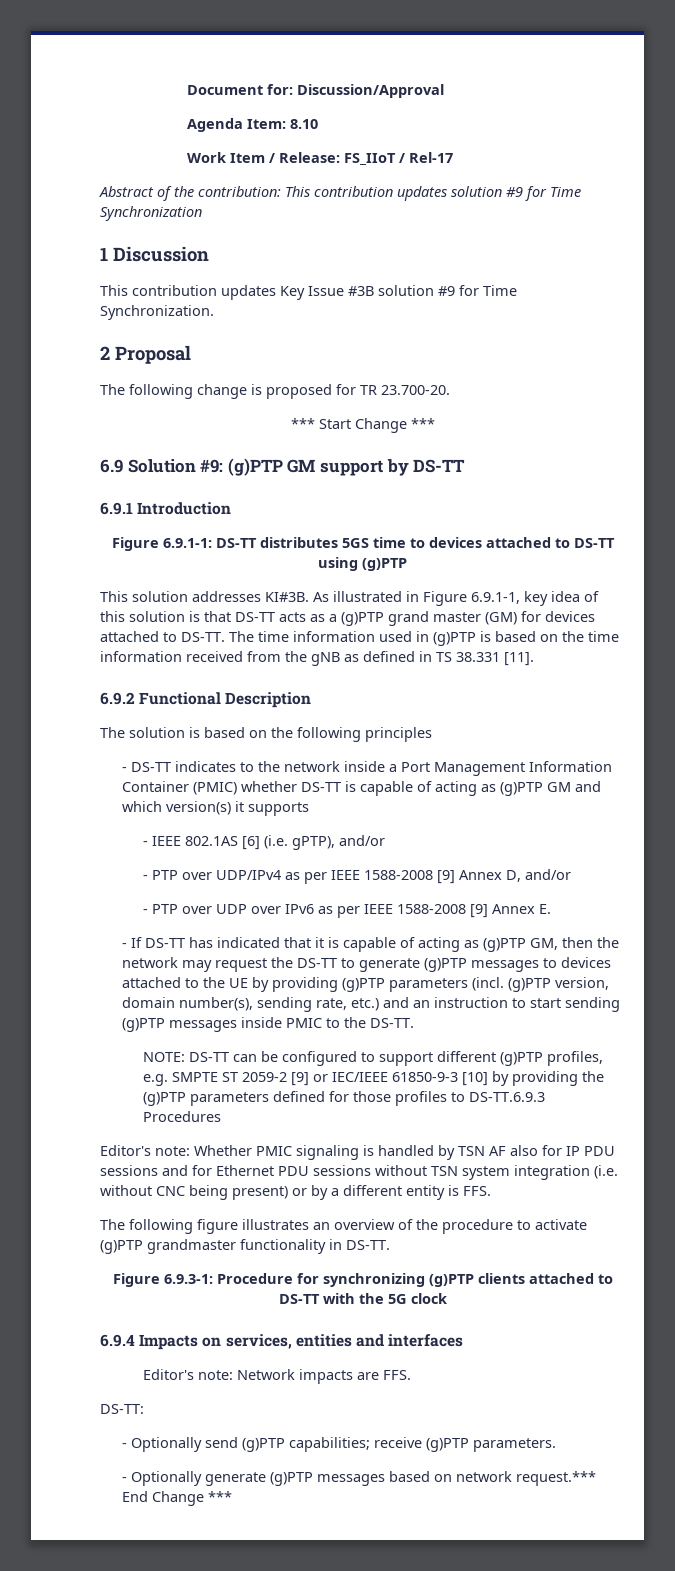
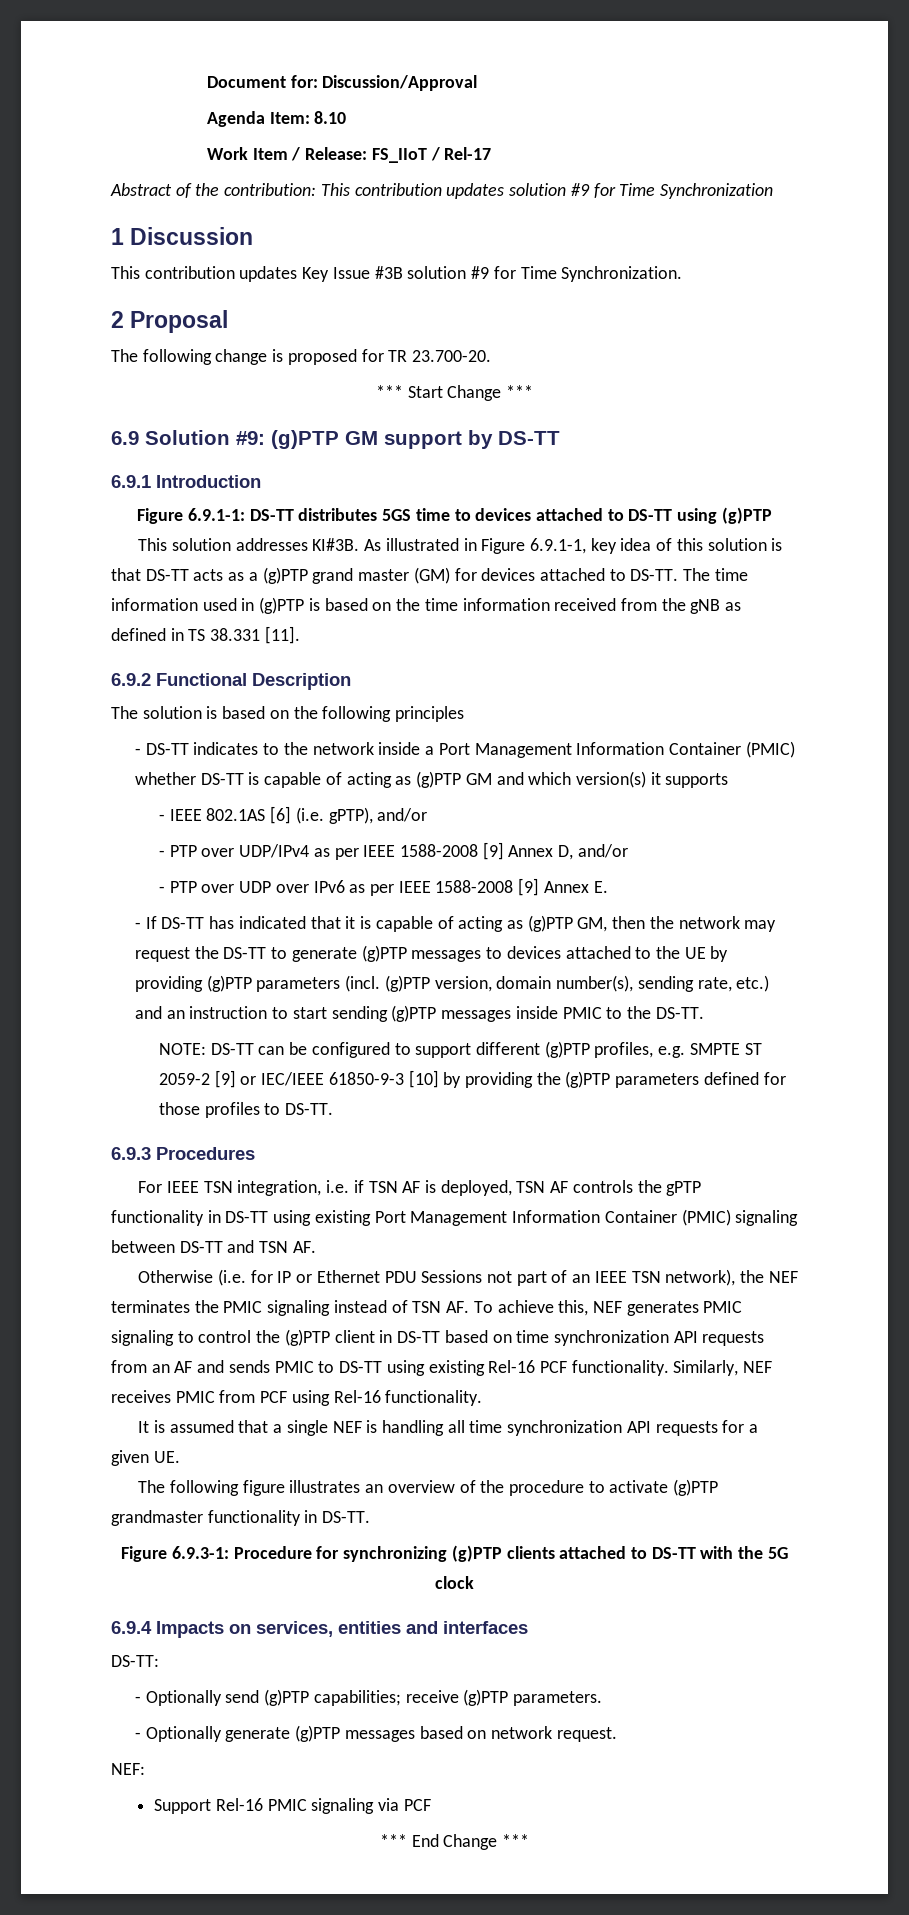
[469,1092,546,1102] DS-TT.6.9.3 -> [285,1103,334,1115] [111,1147,151,1160] DS-TT. // 6.9.3
[100,1145,615,1160] [100,1165,618,1180] [100,1185,491,1200] Editor's note: Whether PMIC signaling is handled by TSN AF also for IP PDU sessions and for Ethernet PDU sessions without TSN system integration (i.e. without CNC being present) or by a different entity is FFS. -> [138,1180,702,1196] [111,1209,799,1226] [111,1240,316,1253] [138,1269,798,1286] [111,1300,743,1316] [111,1329,765,1346] [111,1360,773,1376] [111,1390,483,1406] [138,1420,759,1436] [111,1450,180,1466] For IEEE TSN integration, i.e. if TSN AF is deployed, TSN AF controls the gPTP functionality in DS-TT using existing Port Management Information Container (PMIC) signaling between DS-TT and TSN AF. // Otherwise (i.e. for IP or Ethernet PDU Sessions not part of an IEEE TSN network), the NEF terminates the PMIC signaling instead of TSN AF. To achieve this, NEF generates PMIC signaling to control the (g)PTP client in DS-TT based on time synchronization API requests from an AF and sends PMIC to DS-TT using existing Rel-16 PCF functionality. Similarly, NEF receives PMIC from PCF using Rel-16 functionality. // It is assumed that a single NEF is handling all time synchronization API requests for a given UE.
[143,1369,412,1384] // Editor's note: Network impacts are FFS. -> (528, 1627) none
[515,1471,596,1486] request.*** -> [556,1727,617,1742] [111,1763,145,1775] [154,1798,431,1814] [379,1834,407,1847] request. // NEF: // Support Rel-16 PMIC signaling via PCF // ***

